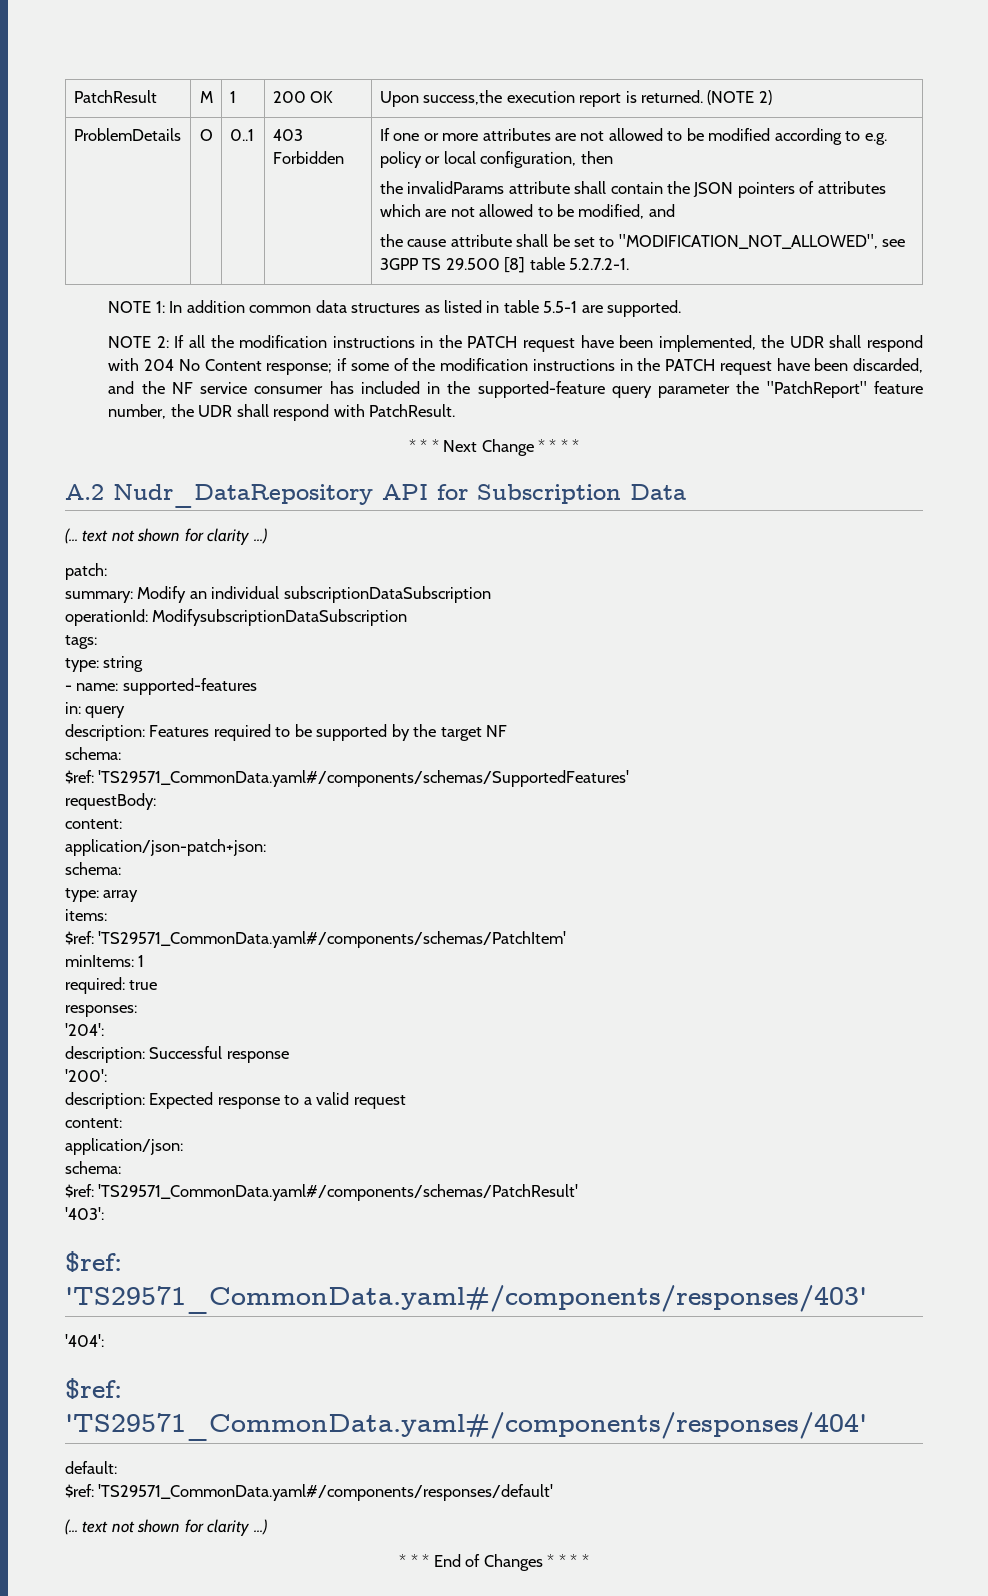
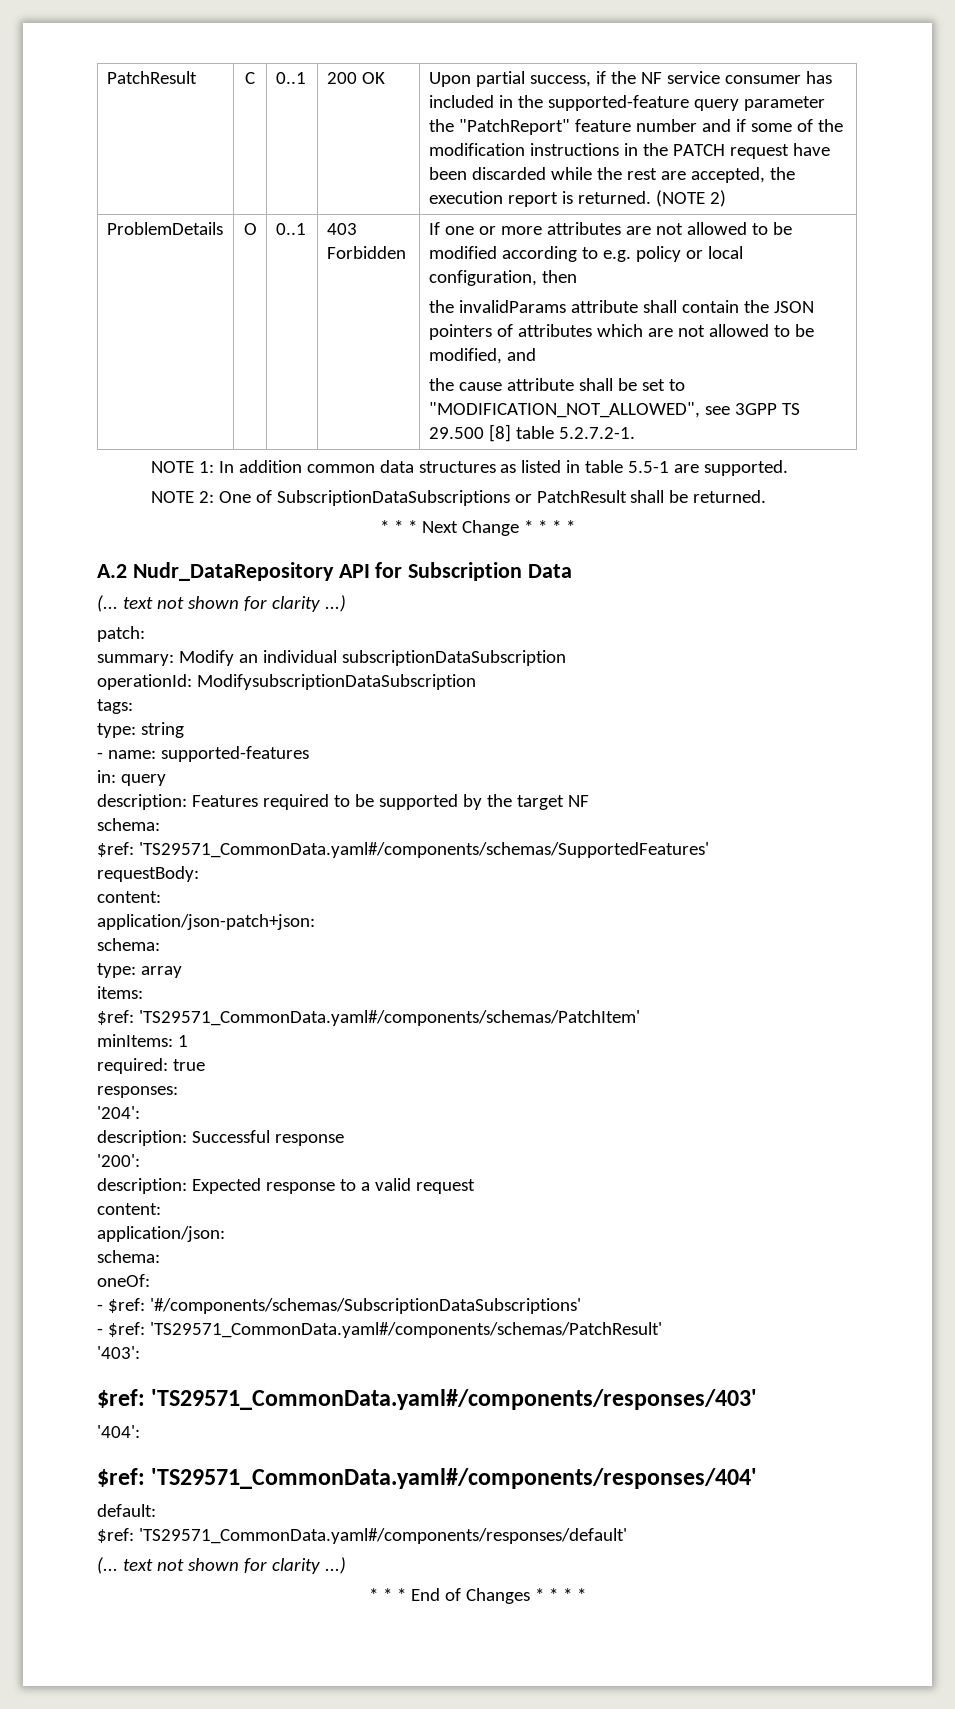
[199,91,213,103] [229,91,236,103] M | 1 -> [245,72,255,84] [275,72,306,84] C | 0..1
[423,90,503,105] success,the -> [475,71,832,87] [428,95,825,111] [428,119,843,135] [428,143,830,159] [428,167,795,183] partial success, if the NF service consumer has included in the supported-feature query parameter the "PatchReport" feature number and if some of the modification instructions in the PATCH request have been discarded while the rest are accepted, the
[174,335,923,352] [108,358,924,375] [108,381,923,398] [108,404,456,421] If all the modification instructions in the PATCH request have been implemented, the UDR shall respond with 204 No Content response; if some of the modification instructions in the PATCH request have been discarded, and the NF service consumer has included in the supported-feature query parameter the "PatchReport" feature number, the UDR shall respond with PatchResult. -> [218,490,767,506] One of SubscriptionDataSubscriptions or PatchResult shall be returned.
(121, 1167) none -> [97,1274,150,1287] [97,1298,581,1314] [97,1328,103,1335] oneOf: // - $ref: '#/components/schemas/SubscriptionDataSubscriptions' // -

